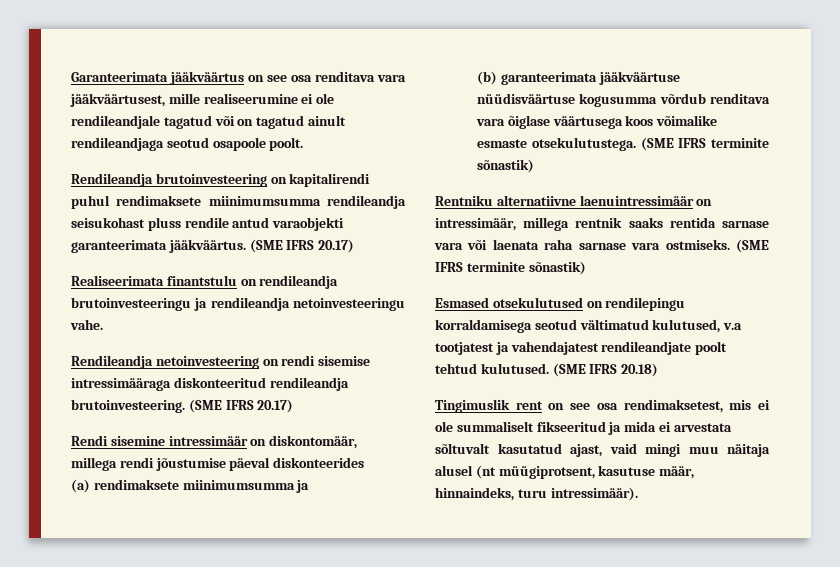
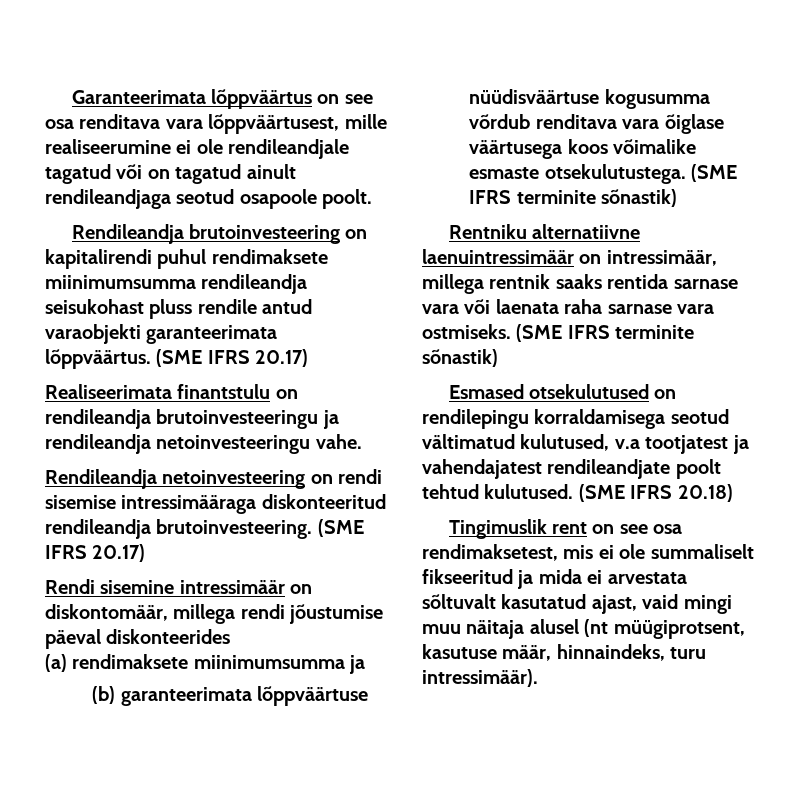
[170,71,244,85] jääkväärtus -> [210,89,312,109] lõppväärtus
[70,93,165,107] jääkväärtusest, -> [208,114,340,134] lõppväärtusest,
[168,239,246,253] jääkväärtus. -> [45,349,151,369] lõppväärtus.
[598,71,680,85] jääkväärtuse -> [257,686,369,706] lõppväärtuse

